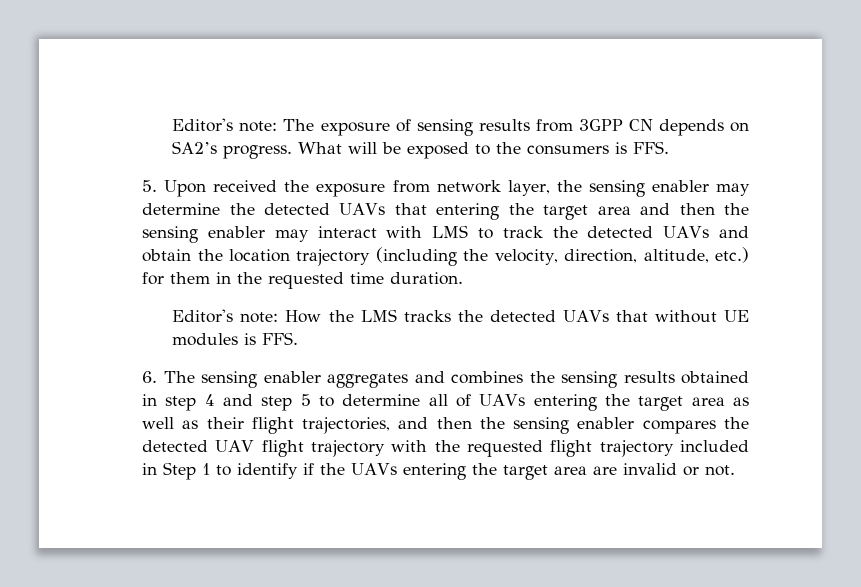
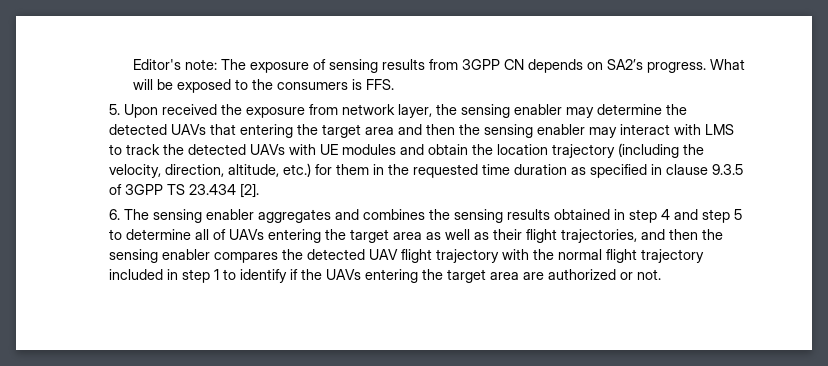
(710, 232) none -> [288,144,396,155] with UE modules
[390,272,464,285] [172,309,750,323] [172,332,299,346] duration. // Editor's note: How the LMS tracks the detected UAVs that without UE modules is FFS. -> [513,164,743,178] [108,183,259,198] duration as specified in clause 9.3.5 of 3GPP TS 23.434 [2].
[467,440,544,457] requested -> [557,249,602,260] normal
[163,462,197,480] Step -> [181,269,210,283] step
[623,463,678,475] invalid -> [547,269,616,280] authorized

